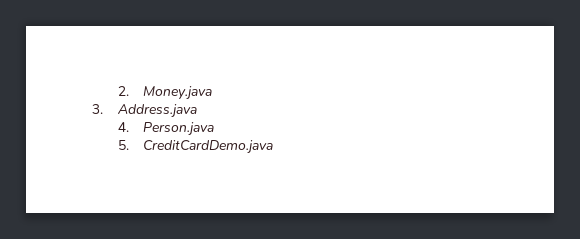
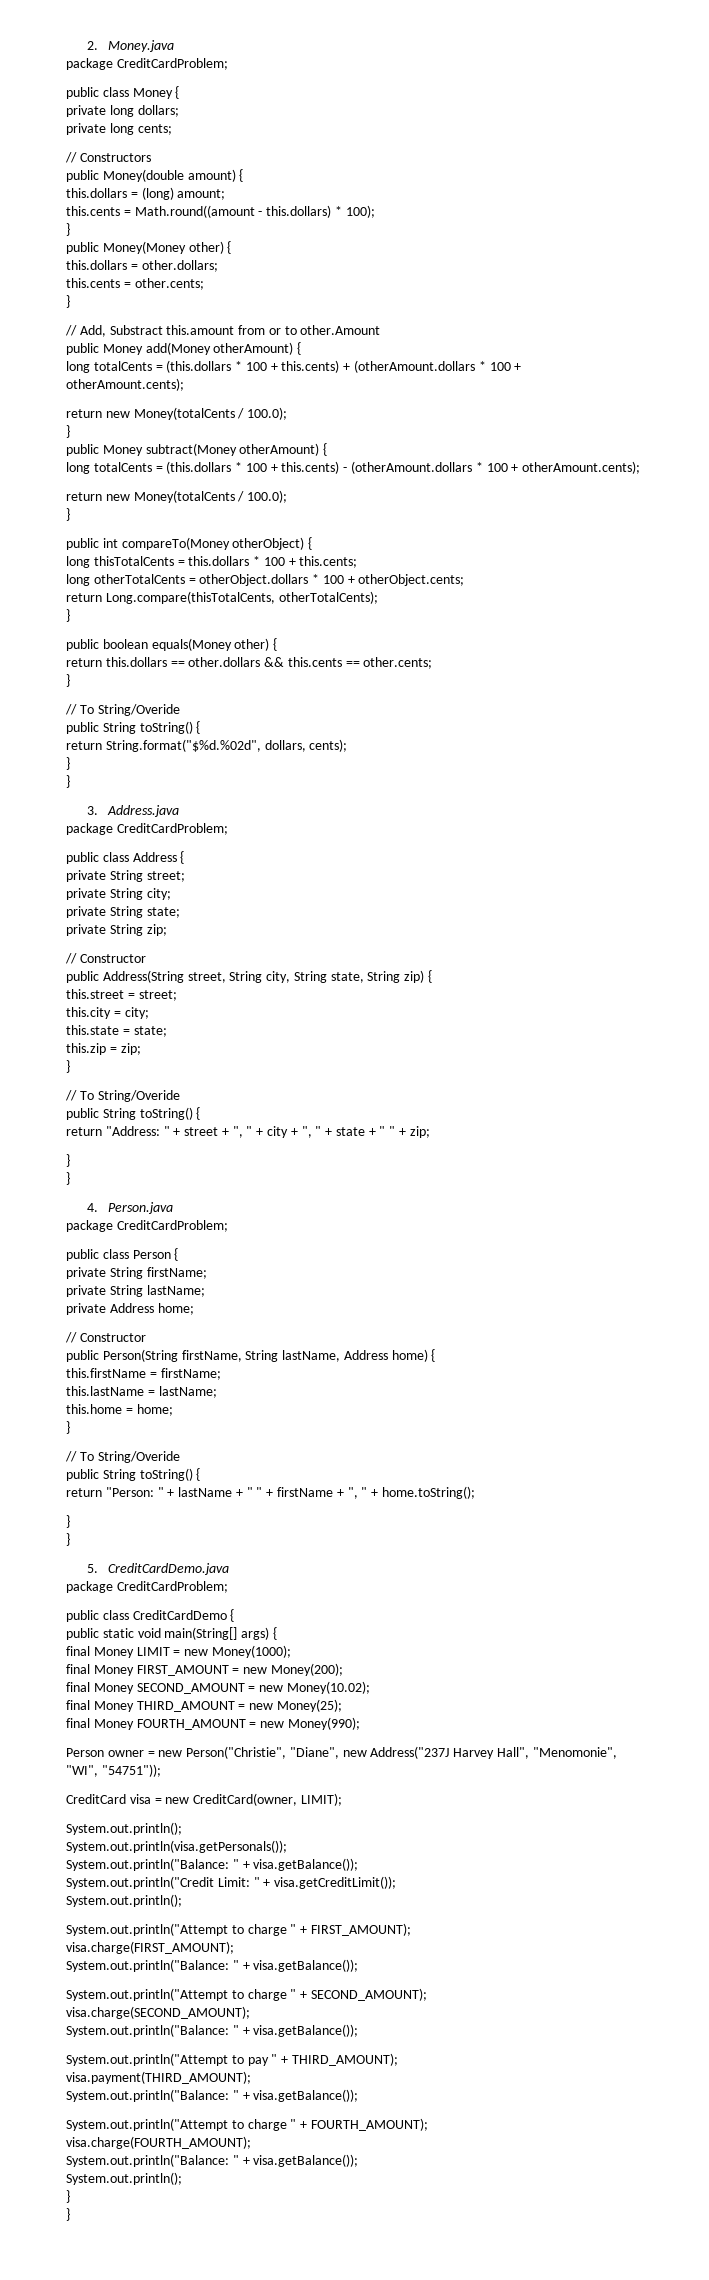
[92,104,197,118] [117,122,215,136] [117,140,274,154] 3. Address.java // 4. Person.java // 5. CreditCardDemo.java -> [66,58,228,70] [66,86,180,99] [66,105,179,117] [66,123,172,135] [65,152,151,163] [66,169,244,182] [66,187,226,200] [66,205,375,218] [66,223,70,236] [66,241,232,254] [66,260,218,272] [66,278,204,290] [66,295,70,308] [65,325,381,337] [66,342,302,355] [66,360,522,373] [66,378,184,391] [66,407,288,420] [66,425,70,438] [66,443,328,456] [66,461,641,474] [66,490,288,503] [66,508,70,521] [66,537,313,550] [66,556,358,568] [66,574,465,586] [66,591,378,604] [66,609,70,622] [66,638,278,651] [66,657,433,669] [66,674,70,687] [65,704,180,716] [66,721,201,734] [66,739,348,752] [66,757,70,770] [66,775,70,788] [86,805,179,817] [66,823,228,835] [66,851,185,864] [66,870,185,882] [66,888,171,900] [66,906,180,918] [66,924,167,936] [65,953,146,964] [66,970,433,983] [66,989,177,1001] [66,1007,149,1019] [66,1025,167,1037] [66,1043,141,1055] [66,1060,70,1073] [65,1090,180,1102] [66,1107,201,1120] [66,1126,430,1138] [66,1154,70,1167] [66,1172,70,1185] [86,1202,173,1214] [66,1220,228,1232] [66,1248,179,1261] [66,1267,207,1279] [66,1285,205,1297] [66,1303,194,1315] [65,1332,146,1343] [66,1349,436,1362] [66,1368,221,1380] [66,1386,217,1398] [66,1404,173,1416] [66,1421,70,1434] [65,1451,180,1463] [66,1468,201,1481] [66,1486,475,1499] [66,1515,70,1528] [66,1533,70,1546] [86,1563,229,1575] [66,1581,228,1593] [66,1609,235,1622] [66,1627,277,1640] [66,1645,291,1658] [66,1663,343,1676] [66,1681,370,1694] [66,1699,342,1712] [66,1717,360,1730] [66,1746,617,1759] [66,1764,161,1777] [66,1793,342,1806] [66,1822,182,1835] [66,1840,287,1853] [66,1858,359,1871] [66,1876,397,1889] [66,1894,182,1907] [66,1923,411,1936] [66,1941,234,1954] [66,1959,359,1972] [66,1988,427,2001] [66,2006,250,2019] [66,2024,359,2037] [66,2053,398,2066] [66,2071,251,2084] [66,2089,359,2102] [66,2118,428,2131] [66,2136,251,2149] [66,2154,359,2167] [66,2172,182,2185] [66,2190,70,2203] [66,2208,70,2221] package CreditCardProblem; // public class Money { // private long dollars; // private long cents; // // Constructors // public Money(double amount) { // this.dollars = (long) amount; // this.cents = Math.round((amount - this.dollars) * 100); // } // public Money(Money other) { // this.dollars = other.dollars; // this.cents = other.cents; // } // // Add, Substract this.amount from or to other.Amount // public Money add(Money otherAmount) { // long totalCents = (this.dollars * 100 + this.cents) + (otherAmount.dollars * 100 + otherAmount.cents); // return new Money(totalCents / 100.0); // } // public Money subtract(Money otherAmount) { // long totalCents = (this.dollars * 100 + this.cents) - (otherAmount.dollars * 100 + otherAmount.cents); // return new Money(totalCents / 100.0); // } // public int compareTo(Money otherObject) { // long thisTotalCents = this.dollars * 100 + this.cents; // long otherTotalCents = otherObject.dollars * 100 + otherObject.cents; // return Long.compare(thisTotalCents, otherTotalCents); // } // public boolean equals(Money other) { // return this.dollars == other.dollars && this.cents == other.cents; // } // // To String/Overide // public String toString() { // return String.format("$%d.%02d", dollars, cents); // } // } // 3. Address.java // package CreditCardProblem; // public class Address { // private String street; // private String city; // private String state; // private String zip; // // Constructor // public Address(String street, String city, String state, String zip) { // this.street = street; // this.city = city; // this.state = state; // this.zip = zip; // } // // To String/Overide // public String toString() { // return "Address: " + street + ", " + city + ", " + state + " " + zip; // } // } // 4. Person.java // package CreditCardProblem; // public class Person { // private String firstName; // private String lastName; // private Address home; // // Constructor // public Person(String firstName, String lastName, Address home) { // this.firstName = firstName; // this.lastName = lastName; // this.home = home; // } // // To String/Overide // public String toString() { // return "Person: " + lastName + " " + firstName + ", " + home.toString(); // } // } // 5. CreditCardDemo.java // package CreditCardProblem; // public class CreditCardDemo { // public static void main(String[] args) { // final Money LIMIT = new Money(1000); // final Money FIRST_AMOUNT = new Money(200); // final Money SECOND_AMOUNT = new Money(10.02); // final Money THIRD_AMOUNT = new Money(25); // final Money FOURTH_AMOUNT = new Money(990); // Person owner = new Person("Christie", "Diane", new Address("237J Harvey Hall", "Menomonie", "WI", "54751")); // CreditCard visa = new CreditCard(owner, LIMIT); // System.out.println(); // System.out.println(visa.getPersonals()); // System.out.println("Balance: " + visa.getBalance()); // System.out.println("Credit Limit: " + visa.getCreditLimit()); // System.out.println(); // System.out.println("Attempt to charge " + FIRST_AMOUNT); // visa.charge(FIRST_AMOUNT); // System.out.println("Balance: " + visa.getBalance()); // System.out.println("Attempt to charge " + SECOND_AMOUNT); // visa.charge(SECOND_AMOUNT); // System.out.println("Balance: " + visa.getBalance()); // System.out.println("Attempt to pay " + THIRD_AMOUNT); // visa.payment(THIRD_AMOUNT); // System.out.println("Balance: " + visa.getBalance()); // System.out.println("Attempt to charge " + FOURTH_AMOUNT); // visa.charge(FOURTH_AMOUNT); // System.out.println("Balance: " + visa.getBalance()); // System.out.println(); // } // }

